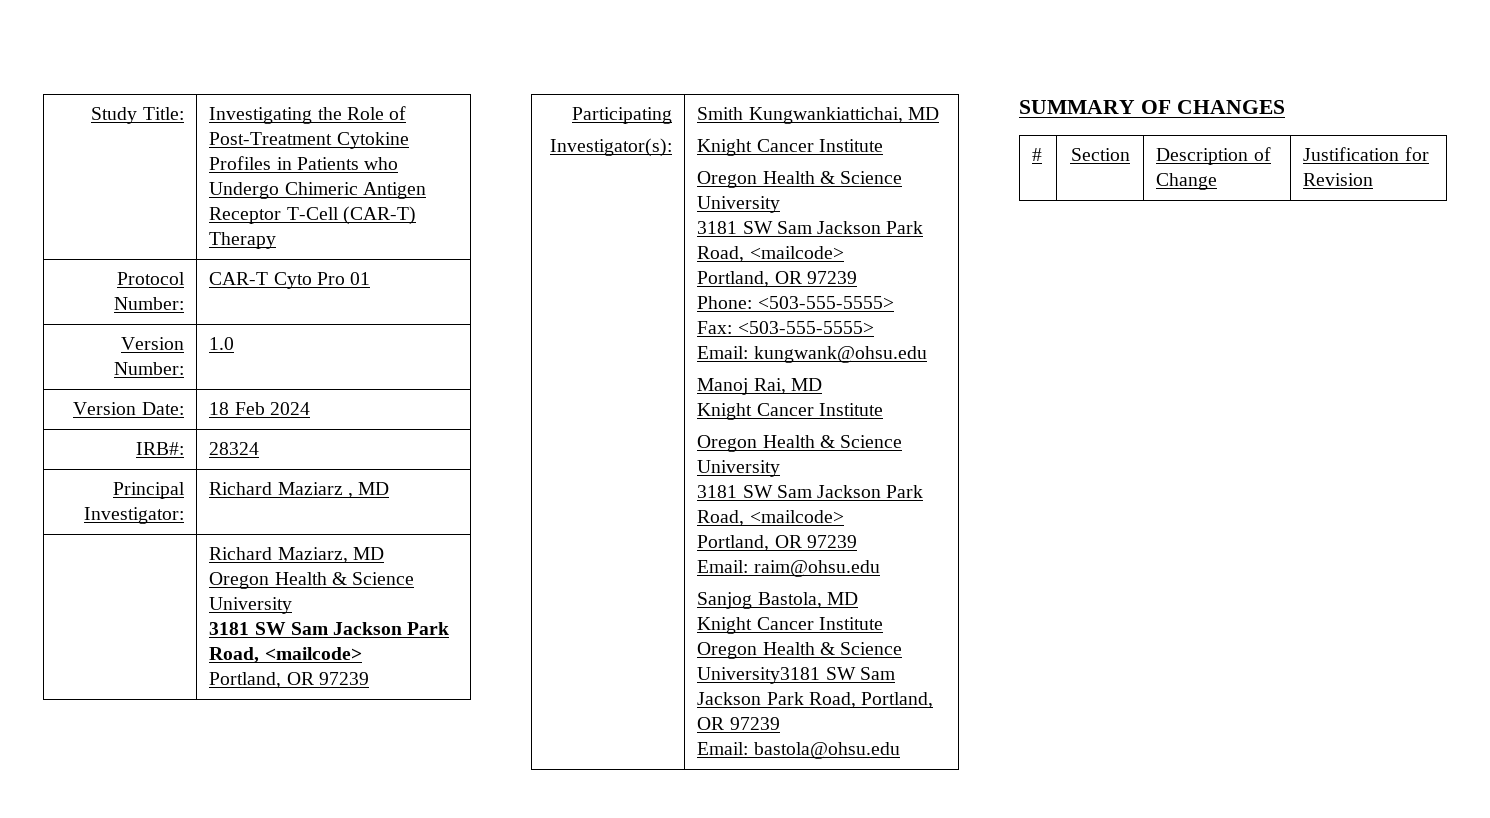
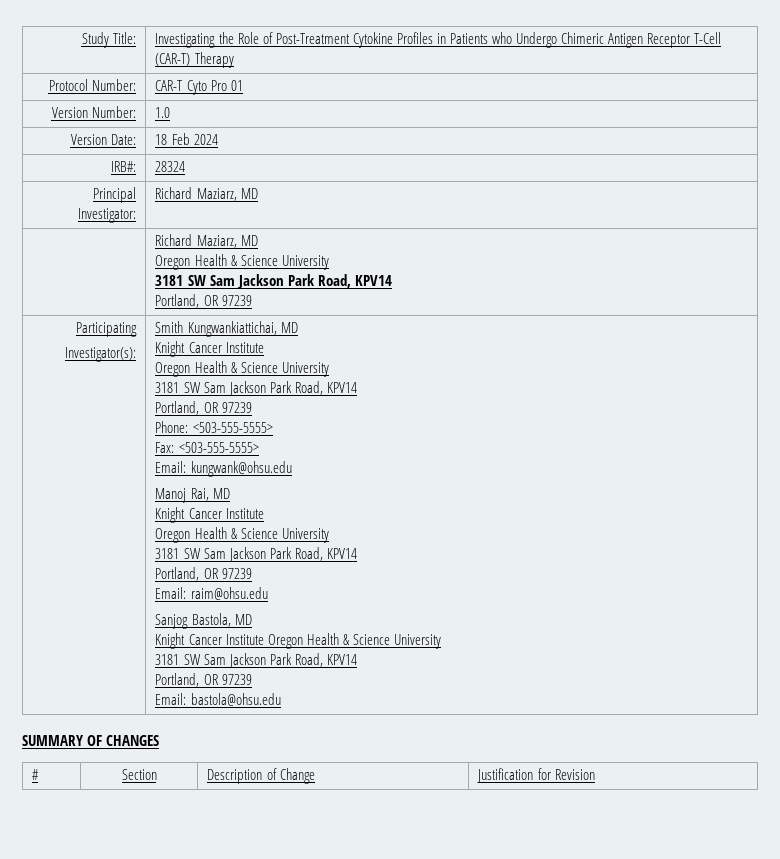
[277,482,353,498] Maziarz , -> [196,188,237,201] Maziarz,
[264,647,362,660] <mailcode> -> [354,275,392,286] KPV14
[749,246,844,259] <mailcode> -> [326,382,357,393] KPV14
[749,510,844,523] <mailcode> -> [326,548,357,559] KPV14
[697,667,895,684] [697,692,856,708] University3181 SW Sam Jackson Park Road, -> [393,634,441,649] [155,653,357,668] University // 3181 SW Sam Jackson Park Road, KPV14 //

